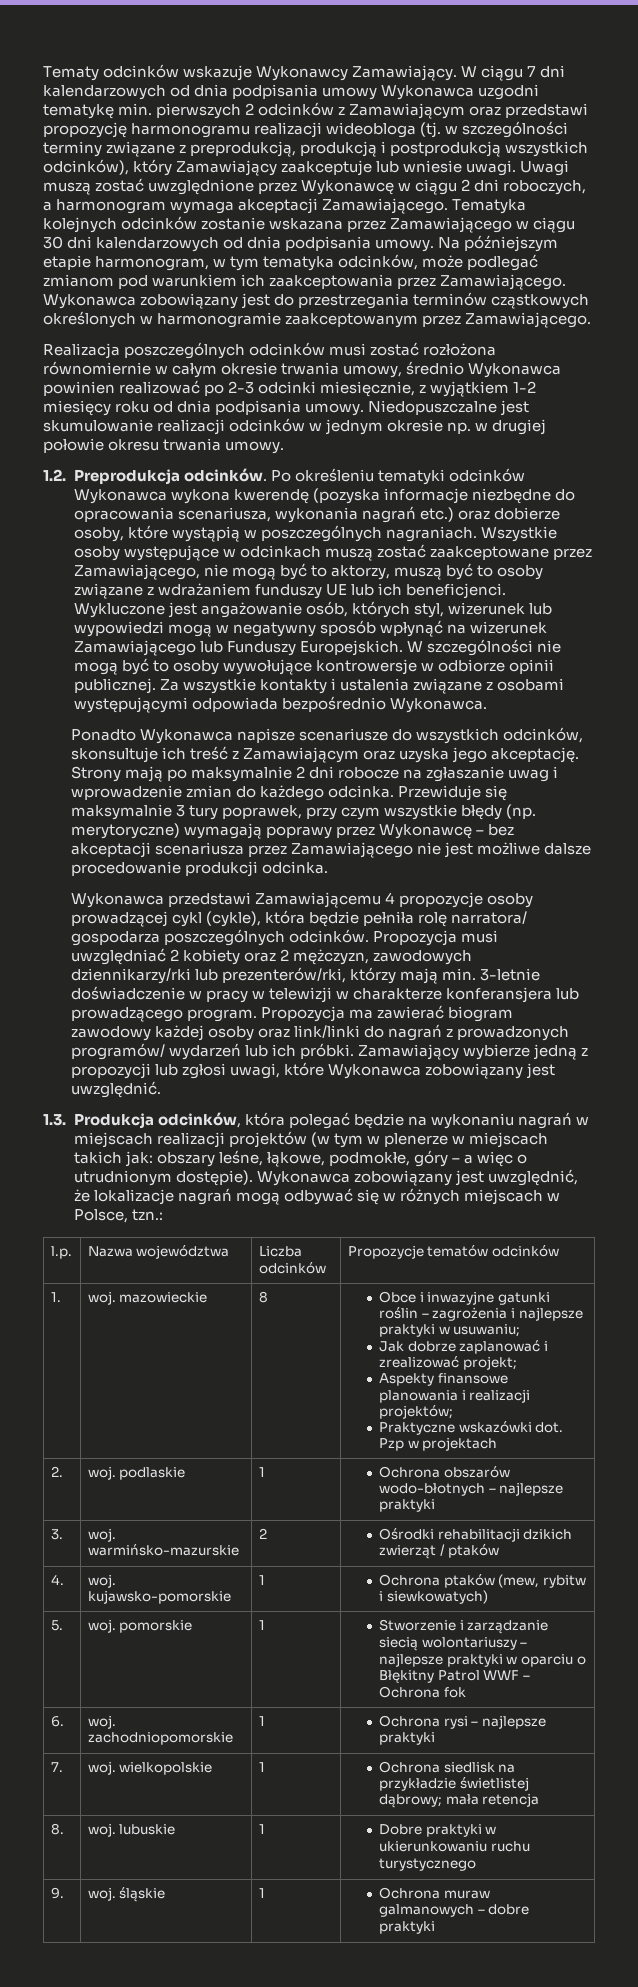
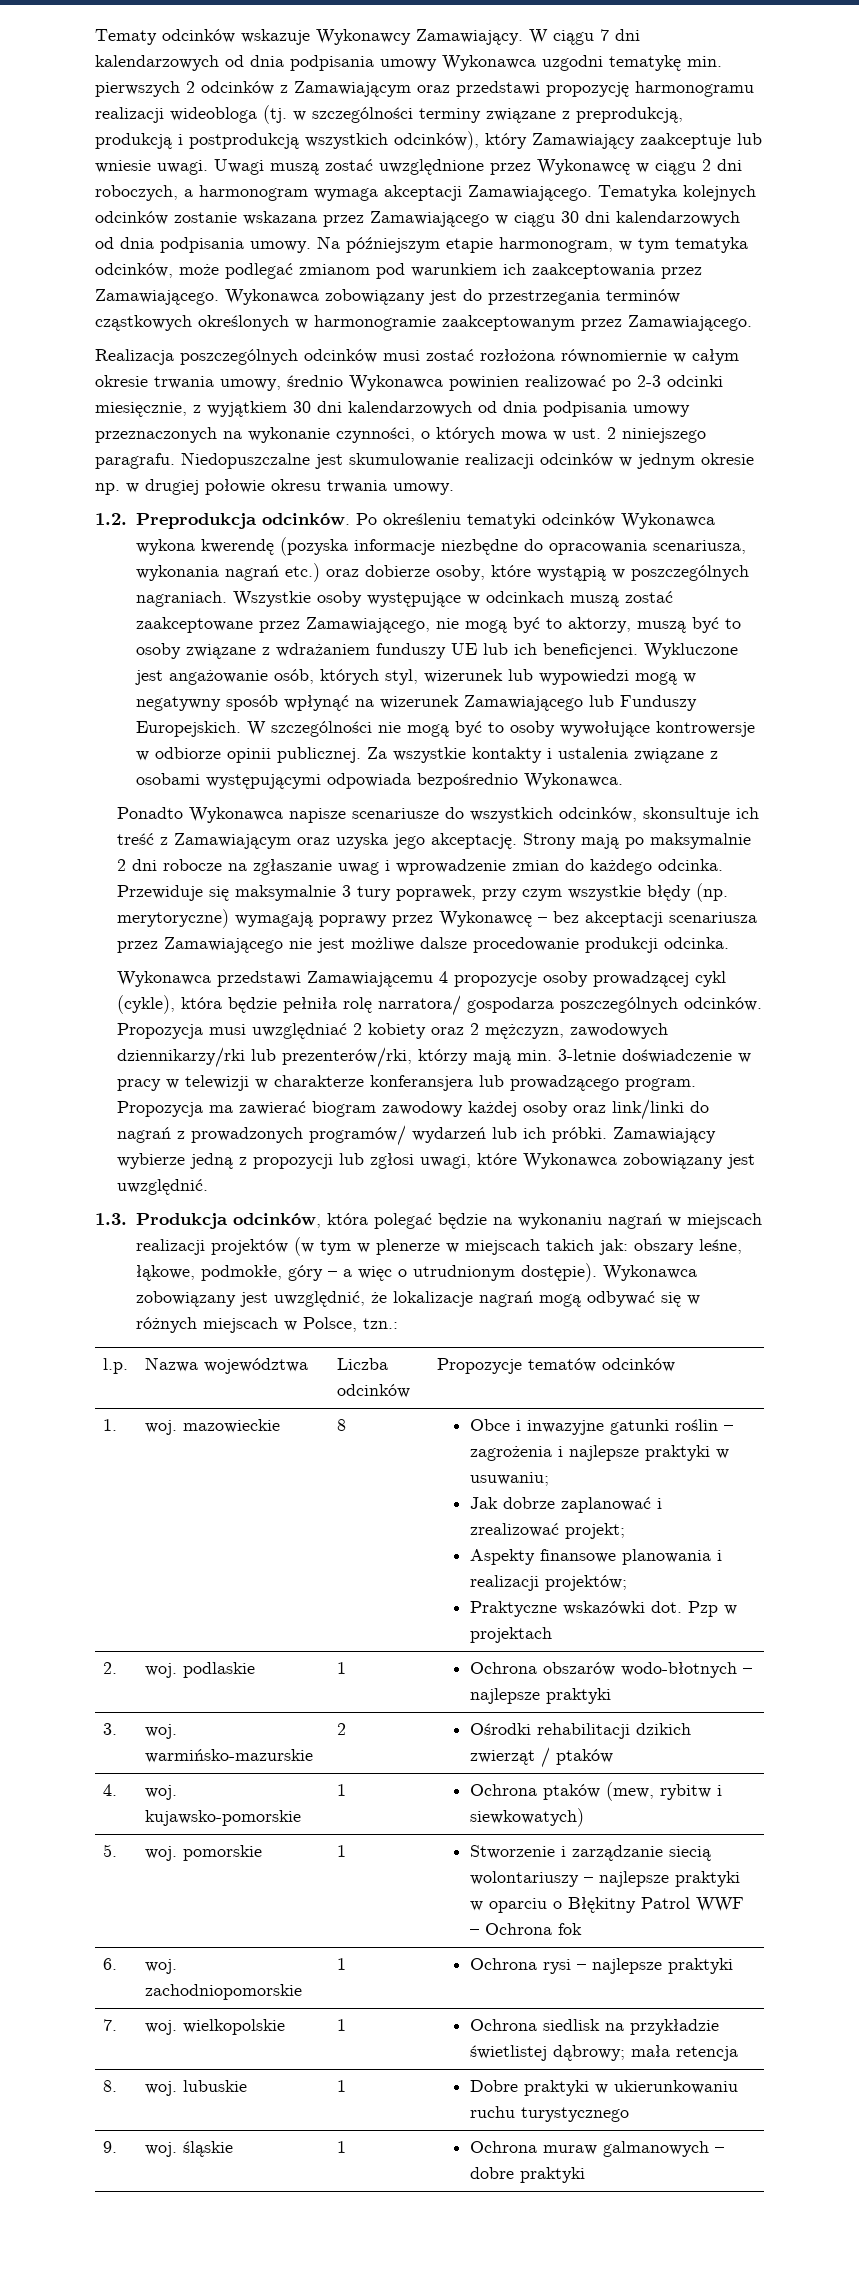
[513,381,537,393] [43,400,365,416] 1-2 miesięcy roku od dnia podpisania umowy. -> [293,401,690,417] [95,427,706,443] [95,453,175,469] 30 dni kalendarzowych od dnia podpisania umowy przeznaczonych na wykonanie czynności, o których mowa w ust. 2 niniejszego paragrafu.

